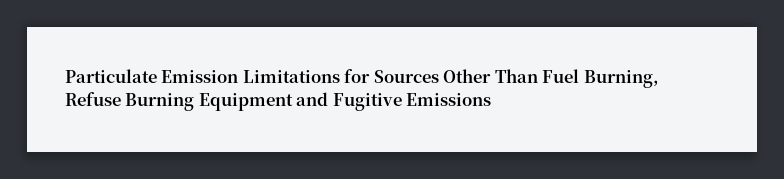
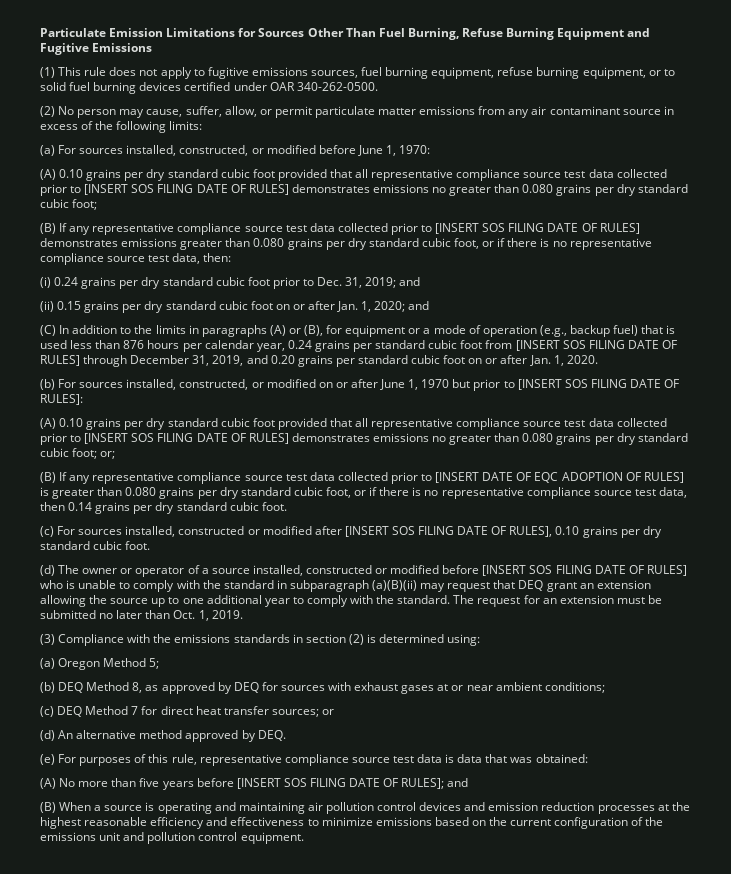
(492, 99) none -> [40,67,675,79] [40,82,378,94] [40,106,674,118] [40,121,203,133] [40,145,431,156] [40,169,667,181] [40,184,688,196] [40,199,98,210] [40,223,640,235] [40,238,652,250] [40,253,232,265] [40,277,421,289] [40,301,430,313] [40,325,676,337] [40,340,677,352] [40,355,598,367] [40,379,680,391] [40,394,83,405] [40,418,667,430] [40,433,688,445] [40,448,116,459] [40,472,684,484] [40,487,687,499] [40,502,287,514] [40,526,662,538] [40,541,151,550] [40,565,687,577] [40,580,651,592] [40,595,662,607] [40,610,243,621] [40,634,481,646] [40,658,160,670] [40,682,605,694] [40,706,334,717] [40,730,286,742] [40,754,588,766] [40,778,469,790] [40,802,690,814] [40,817,664,829] [40,832,304,844] // (1) This rule does not apply to fugitive emissions sources, fuel burning equipment, refuse burning equipment, or to solid fuel burning devices certified under OAR 340-262-0500. // (2) No person may cause, suffer, allow, or permit particulate matter emissions from any air contaminant source in excess of the following limits: // (a) For sources installed, constructed, or modified before June 1, 1970: // (A) 0.10 grains per dry standard cubic foot provided that all representative compliance source test data collected prior to [INSERT SOS FILING DATE OF RULES] demonstrates emissions no greater than 0.080 grains per dry standard cubic foot; // (B) If any representative compliance source test data collected prior to [INSERT SOS FILING DATE OF RULES] demonstrates emissions greater than 0.080 grains per dry standard cubic foot, or if there is no representative compliance source test data, then: // (i) 0.24 grains per dry standard cubic foot prior to Dec. 31, 2019; and // (ii) 0.15 grains per dry standard cubic foot on or after Jan. 1, 2020; and // (C) In addition to the limits in paragraphs (A) or (B), for equipment or a mode of operation (e.g., backup fuel) that is used less than 876 hours per calendar year, 0.24 grains per standard cubic foot from [INSERT SOS FILING DATE OF RULES] through December 31, 2019, and 0.20 grains per standard cubic foot on or after Jan. 1, 2020. // (b) For sources installed, constructed, or modified on or after June 1, 1970 but prior to [INSERT SOS FILING DATE OF RULES]: // (A) 0.10 grains per dry standard cubic foot provided that all representative compliance source test data collected prior to [INSERT SOS FILING DATE OF RULES] demonstrates emissions no greater than 0.080 grains per dry standard cubic foot; or; // (B) If any representative compliance source test data collected prior to [INSERT DATE OF EQC ADOPTION OF RULES] is greater than 0.080 grains per dry standard cubic foot, or if there is no representative compliance source test data, then 0.14 grains per dry standard cubic foot. // (c) For sources installed, constructed or modified after [INSERT SOS FILING DATE OF RULES], 0.10 grains per dry standard cubic foot. // (d) The owner or operator of a source installed, constructed or modified before [INSERT SOS FILING DATE OF RULES] who is unable to comply with the standard in subparagraph (a)(B)(ii) may request that DEQ grant an extension allowing the source up to one additional year to comply with the standard. The request for an extension must be submitted no later than Oct. 1, 2019. // (3) Compliance with the emissions standards in section (2) is determined using: // (a) Oregon Method 5; // (b) DEQ Method 8, as approved by DEQ for sources with exhaust gases at or near ambient conditions; // (c) DEQ Method 7 for direct heat transfer sources; or // (d) An alternative method approved by DEQ. // (e) For purposes of this rule, representative compliance source test data is data that was obtained: // (A) No more than five years before [INSERT SOS FILING DATE OF RULES]; and // (B) When a source is operating and maintaining air pollution control devices and emission reduction processes at the highest reasonable efficiency and effectiveness to minimize emissions based on the current configuration of the emissions unit and pollution control equipment.

